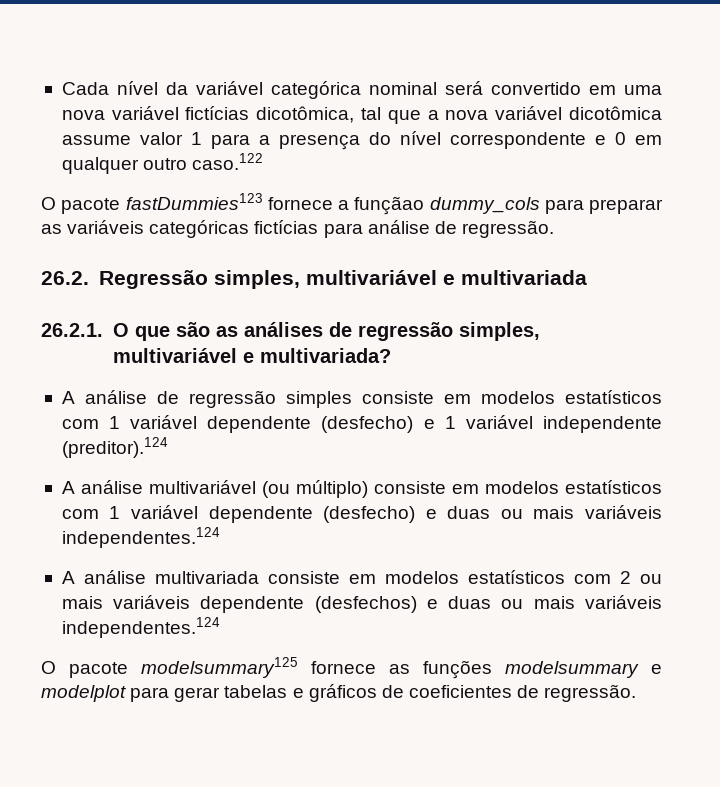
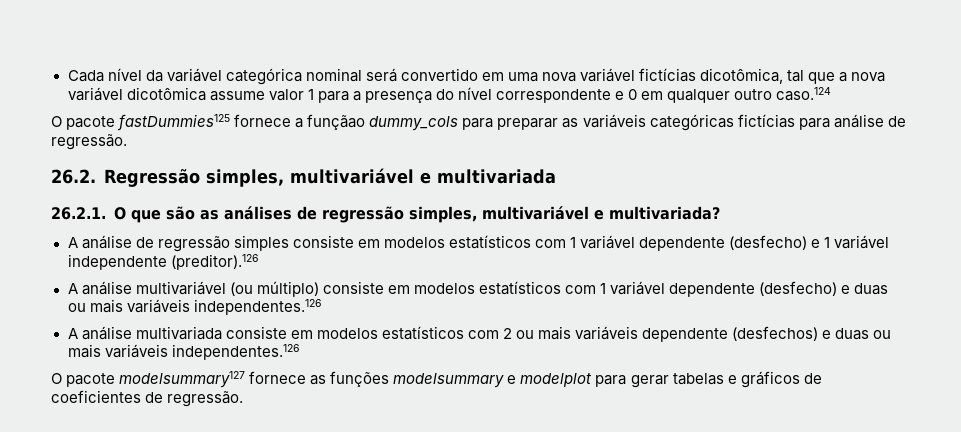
[192,153,264,170] [41,193,263,214] caso.122 // O pacote fastDummies123 -> [776,87,832,101] [51,114,231,131] caso.124 // O pacote fastDummies125
[61,437,168,458] (preditor).124 -> [170,254,259,270] (preditor).126
[61,527,220,548] independentes.124 -> [193,299,322,315] independentes.126
[61,617,220,638] [41,657,298,678] independentes.124 // O pacote modelsummary125 -> [171,344,300,360] [51,371,246,388] independentes.126 // O pacote modelsummary127

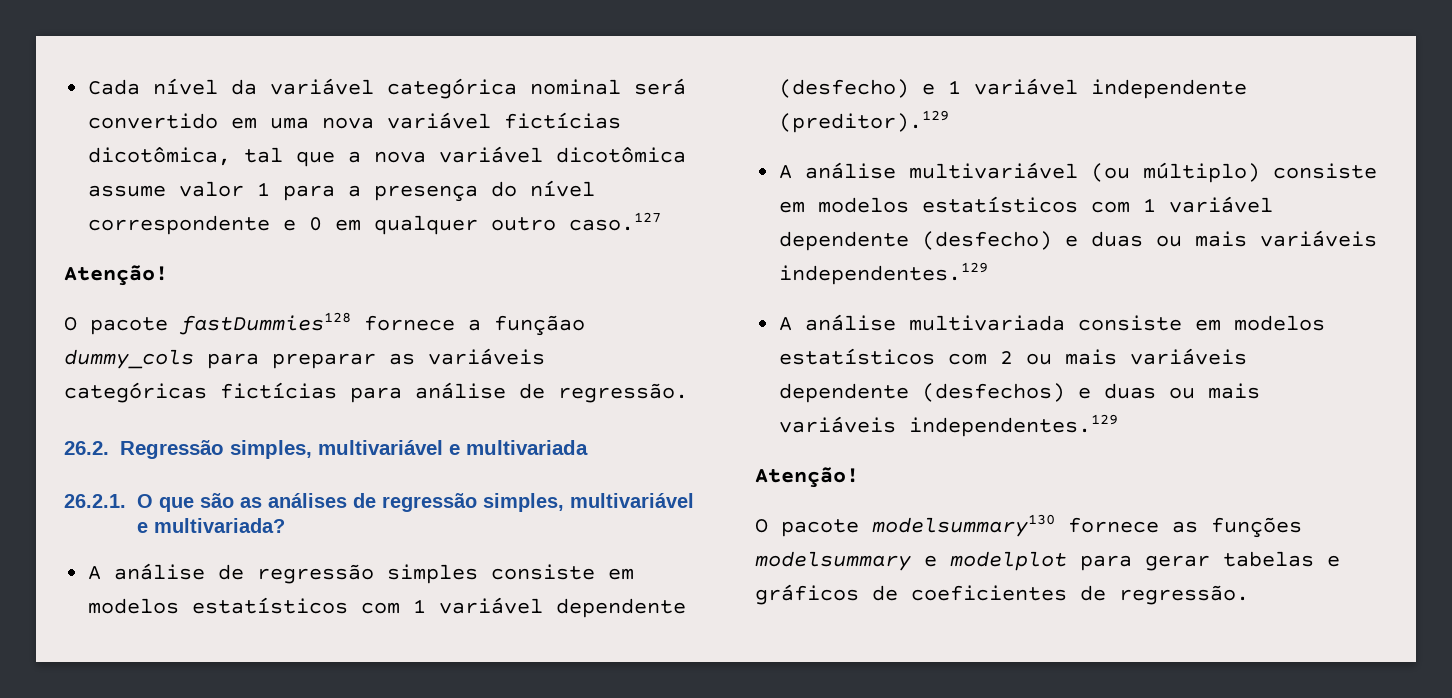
[776,87,832,101] [51,114,231,131] caso.124 // O pacote fastDummies125 -> [569,212,662,231] [64,265,168,286] [64,312,351,335] caso.127 // Atenção! // O pacote fastDummies128
[170,254,259,270] (preditor).126 -> [779,110,950,133] (preditor).129
[193,299,322,315] independentes.126 -> [779,262,989,285] independentes.129
[171,344,300,360] [51,371,246,388] independentes.126 // O pacote modelsummary127 -> [909,414,1119,437] [755,467,859,488] [755,514,1055,537] independentes.129 // Atenção! // O pacote modelsummary130

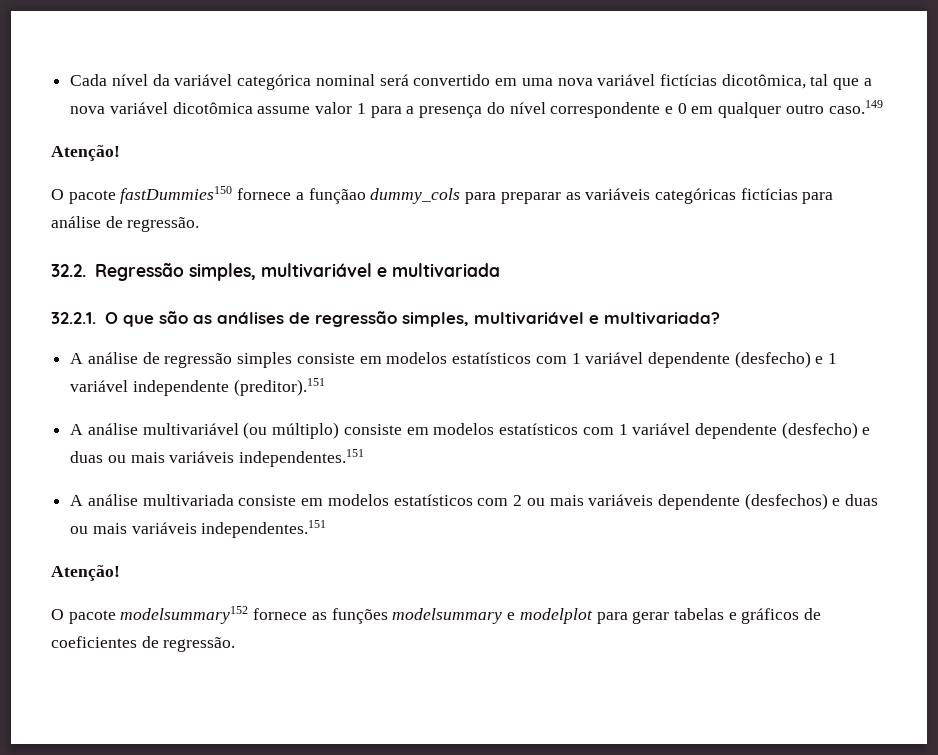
[569,212,662,231] [64,265,168,286] [64,312,351,335] caso.127 // Atenção! // O pacote fastDummies128 -> [828,100,883,114] [51,145,120,161] [51,186,233,204] caso.149 // Atenção! // O pacote fastDummies150
[64,441,109,455] 26.2. -> [51,264,86,277] 32.2.
[64,494,126,508] 26.2.1. -> [51,312,96,324] 32.2.1.
[779,110,950,133] (preditor).129 -> [233,378,325,396] (preditor).151
[779,262,989,285] independentes.129 -> [239,449,365,467] independentes.151
[909,414,1119,437] [755,467,859,488] [755,514,1055,537] independentes.129 // Atenção! // O pacote modelsummary130 -> [201,520,327,538] [51,565,120,581] [51,606,249,624] independentes.151 // Atenção! // O pacote modelsummary152

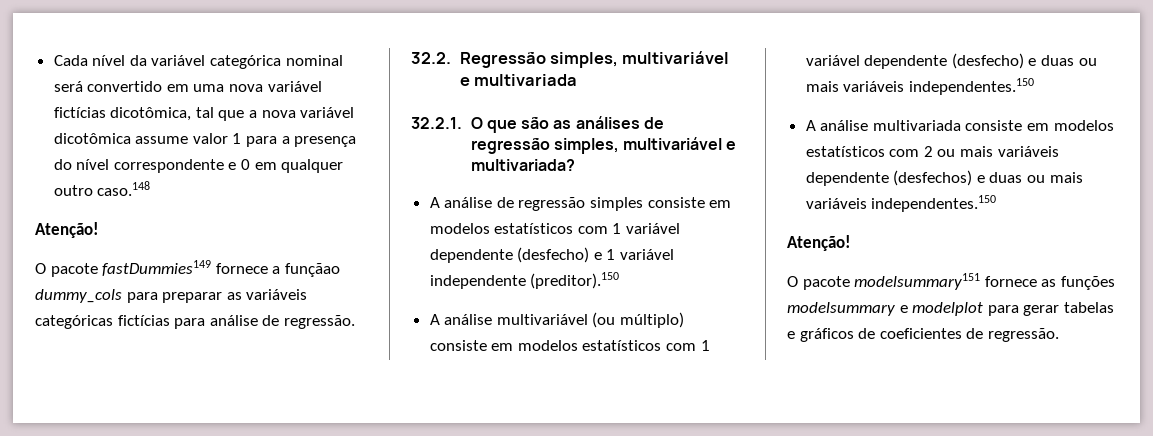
[828,100,883,114] [51,145,120,161] [51,186,233,204] caso.149 // Atenção! // O pacote fastDummies150 -> [97,181,151,196] [35,222,99,238] [35,260,212,277] caso.148 // Atenção! // O pacote fastDummies149
[233,378,325,396] (preditor).151 -> [530,272,620,289] (preditor).150
[239,449,365,467] independentes.151 -> [908,78,1034,95] independentes.150
[201,520,327,538] [51,565,120,581] [51,606,249,624] independentes.151 // Atenção! // O pacote modelsummary152 -> [871,195,997,212] [787,235,851,251] [787,273,981,290] independentes.150 // Atenção! // O pacote modelsummary151

